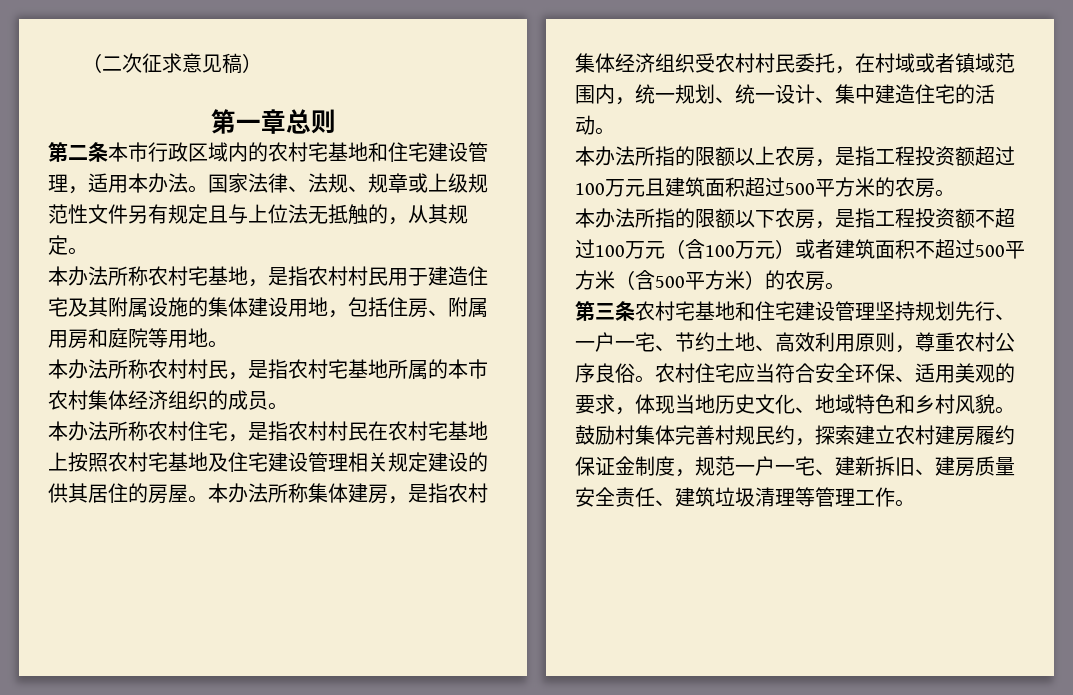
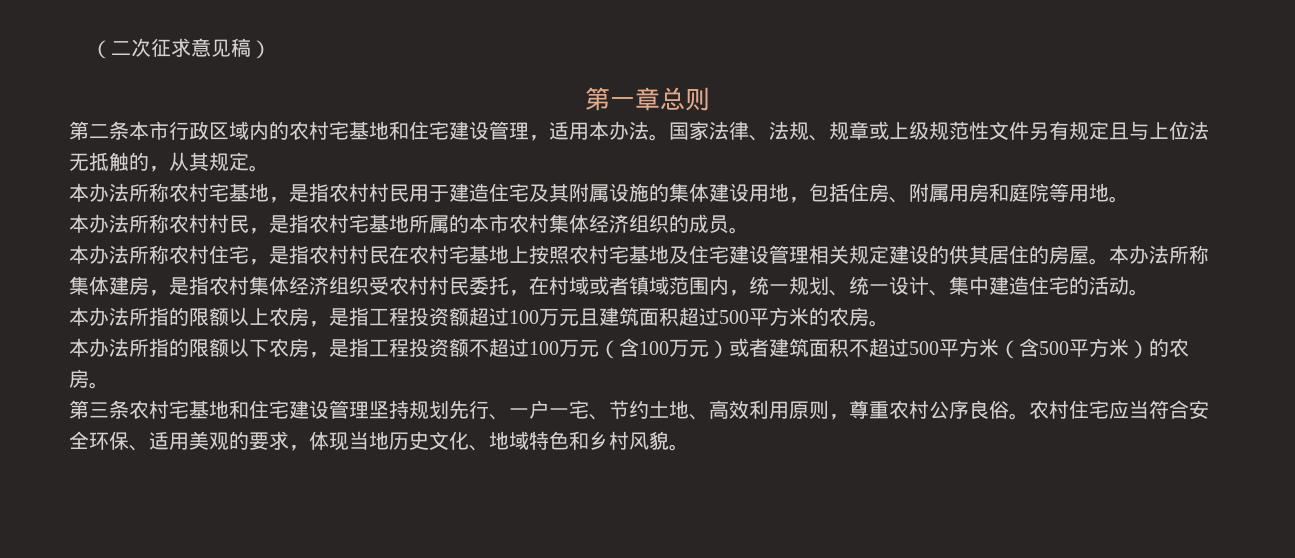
[575,425,1015,446] [575,456,1015,477] [575,487,915,507] 鼓励村集体完善村规民约，探索建立农村建房履约保证金制度，规范一户一宅、建新拆旧、建房质量安全责任、建筑垃圾清理等管理工作。 -> (689, 447) none

